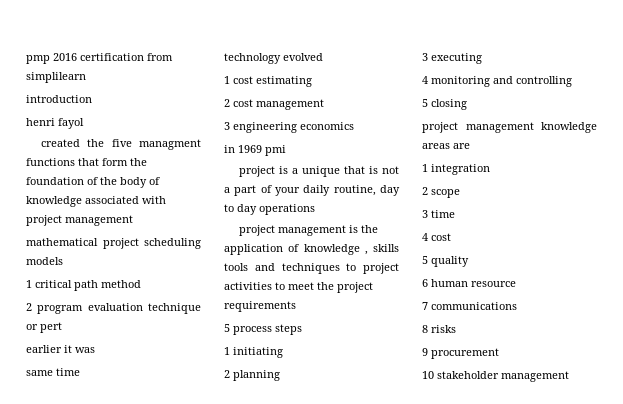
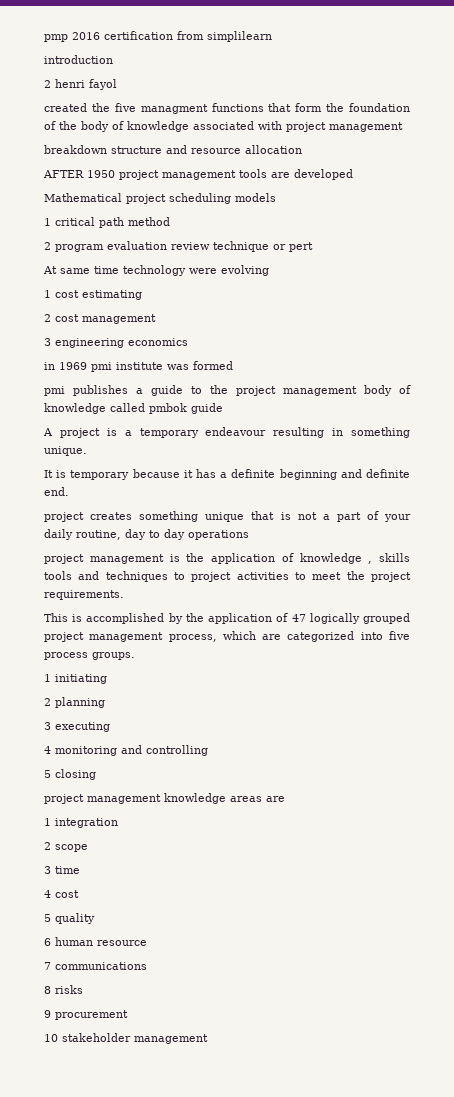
(92, 99) none -> [44,80,51,88] 2
[26,238,98,246] mathematical -> [44,145,302,154] [43,169,353,180] [44,193,122,202] breakdown structure and resource allocation // AFTER 1950 project management tools are developed // Mathematical
(143, 307) none -> [171,242,210,250] review
[26,345,95,353] earlier it was // -> [43,266,57,274] At
[224,53,323,64] // technology evolved -> [123,265,269,276] technology were evolving
[238,166,298,177] // project is a -> [116,361,233,370] [44,385,411,396] [44,403,223,414] [43,427,410,438] [44,446,87,456] [44,469,410,480] [44,487,69,496] [44,511,199,522] institute was formed // pmi publishes a guide to the project management body of knowledge called pmbok guide // A project is a temporary endeavour resulting in something unique. // It is temporary because it has a definite beginning and definite end. // project creates something
[224,301,296,312] [224,324,302,335] requirements // 5 process steps -> [44,590,124,600] [44,613,411,624] [44,631,410,642] [44,652,135,660] requirements. // This is accomplished by the application of 47 logically grouped project management process, which are categorized into five process groups.

